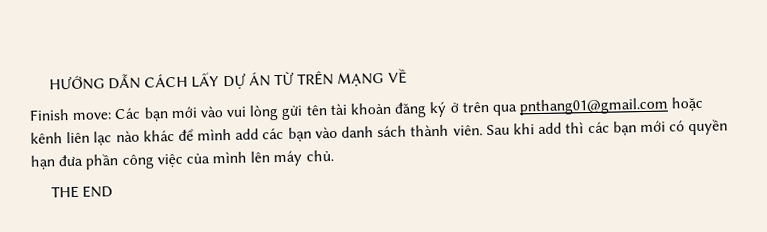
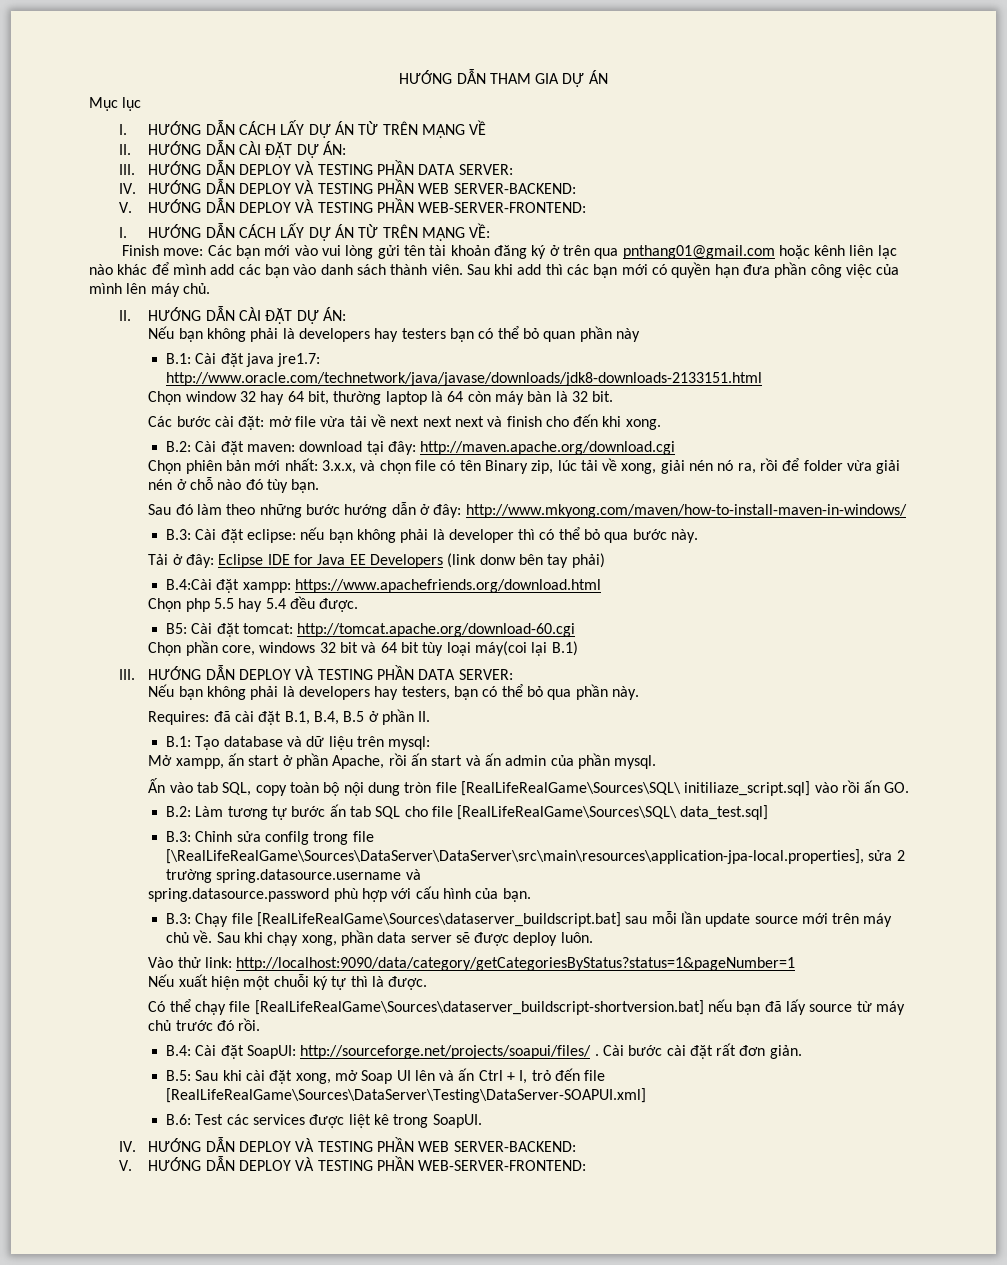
[48,73,142,91] HƯỚNG DẪN -> [399,69,608,87] [89,97,142,111] [118,120,235,135] HƯỚNG DẪN THAM GIA DỰ ÁN // Mục lục // I. HƯỚNG DẪN
(407, 76) none -> [118,140,346,158] [118,160,513,175] [118,179,576,194] [118,198,587,213] [118,223,491,241] // II. HƯỚNG DẪN CÀI ĐẶT DỰ ÁN: // III. HƯỚNG DẪN DEPLOY VÀ TESTING PHẦN DATA SERVER: // IV. HƯỚNG DẪN DEPLOY VÀ TESTING PHẦN WEB SERVER-BACKEND: // V. HƯỚNG DẪN DEPLOY VÀ TESTING PHẦN WEB-SERVER-FRONTEND: // I. HƯỚNG DẪN CÁCH LẤY DỰ ÁN TỪ TRÊN MẠNG VỀ:
[50,185,114,199] THE END -> [118,306,346,324] [148,326,640,342] [165,353,321,367] [165,372,762,386] [148,391,614,405] [148,414,661,430] [165,441,676,455] [148,458,901,474] [148,477,320,493] [148,502,907,518] [165,527,699,543] [148,553,605,568] [165,579,601,593] [148,596,359,612] [165,623,576,637] [148,640,578,656] [118,665,513,680] [148,684,639,700] [148,709,431,725] [165,736,431,750] [148,753,657,769] [148,778,910,796] [165,804,769,820] [165,831,374,845] [165,849,905,864] [165,869,421,883] [148,886,531,902] [165,911,893,927] [165,930,593,946] [148,957,796,971] [148,974,428,990] [148,999,905,1015] [148,1018,261,1031] [165,1043,802,1059] [165,1068,606,1084] [165,1088,646,1103] [165,1114,482,1128] [118,1137,576,1152] [118,1156,587,1171] II. HƯỚNG DẪN CÀI ĐẶT DỰ ÁN: // Nếu bạn không phải là developers hay testers bạn có thể bỏ quan phần này // B.1: Cài đặt java jre1.7: http://www.oracle.com/technetwork/java/javase/downloads/jdk8-downloads-2133151.html // Chọn window 32 hay 64 bit, thường laptop là 64 còn máy bàn là 32 bit. // Các bước cài đặt: mở file vừa tải về next next next và finish cho đến khi xong. // B.2: Cài đặt maven: download tại đây: http://maven.apache.org/download.cgi // Chọn phiên bản mới nhất: 3.x.x, và chọn file có tên Binary zip, lúc tải về xong, giải nén nó ra, rồi để folder vừa giải nén ở chỗ nào đó tùy bạn. // Sau đó làm theo những bước hướng dẫn ở đây: http://www.mkyong.com/maven/how-to-install-maven-in-windows/ // B.3: Cài đặt eclipse: nếu bạn không phải là developer thì có thể bỏ qua bước này. // Tải ở đây: Eclipse IDE for Java EE Developers (link donw bên tay phải) // B.4:Cài đặt xampp: https://www.apachefriends.org/download.html // Chọn php 5.5 hay 5.4 đều được. // B5: Cài đặt tomcat: http://tomcat.apache.org/download-60.cgi // Chọn phần core, windows 32 bit và 64 bit tùy loại máy(coi lại B.1) // III. HƯỚNG DẪN DEPLOY VÀ TESTING PHẦN DATA SERVER: // Nếu bạn không phải là developers hay testers, bạn có thể bỏ qua phần này. // Requires: đã cài đặt B.1, B.4, B.5 ở phần II. // B.1: Tạo database và dữ liệu trên mysql: // Mở xampp, ấn start ở phần Apache, rồi ấn start và ấn admin của phần mysql. // Ấn vào tab SQL, copy toàn bộ nội dung tròn file [RealLifeRealGame\Sources\SQL\ initiliaze_script.sql] vào rồi ấn GO. // B.2: Làm tương tự bước ấn tab SQL cho file [RealLifeRealGame\Sources\SQL\ data_test.sql] // B.3: Chỉnh sửa confilg trong file [\RealLifeRealGame\Sources\DataServer\DataServer\src\main\resources\application-jpa-local.properties], sửa 2 trường spring.datasource.username và // spring.datasource.password phù hợp với cấu hình của bạn. // B.3: Chạy file [RealLifeRealGame\Sources\dataserver_buildscript.bat] sau mỗi lần update source mới trên máy chủ về. Sau khi chạy xong, phần data server sẽ được deploy luôn. // Vào thử link: http://localhost:9090/data/category/getCategoriesByStatus?status=1&pageNumber=1 // Nếu xuất hiện một chuỗi ký tự thì là được. // Có thể chạy file [RealLifeRealGame\Sources\dataserver_buildscript-shortversion.bat] nếu bạn đã lấy source từ máy chủ trước đó rồi. // B.4: Cài đặt SoapUI: http://sourceforge.net/projects/soapui/files/ . Cài bước cài đặt rất đơn giản. // B.5: Sau khi cài đặt xong, mở Soap UI lên và ấn Ctrl + I, trỏ đến file [RealLifeRealGame\Sources\DataServer\Testing\DataServer-SOAPUI.xml] // B.6: Test các services được liệt kê trong SoapUI. // IV. HƯỚNG DẪN DEPLOY VÀ TESTING PHẦN WEB SERVER-BACKEND: // V. HƯỚNG DẪN DEPLOY VÀ TESTING PHẦN WEB-SERVER-FRONTEND:

